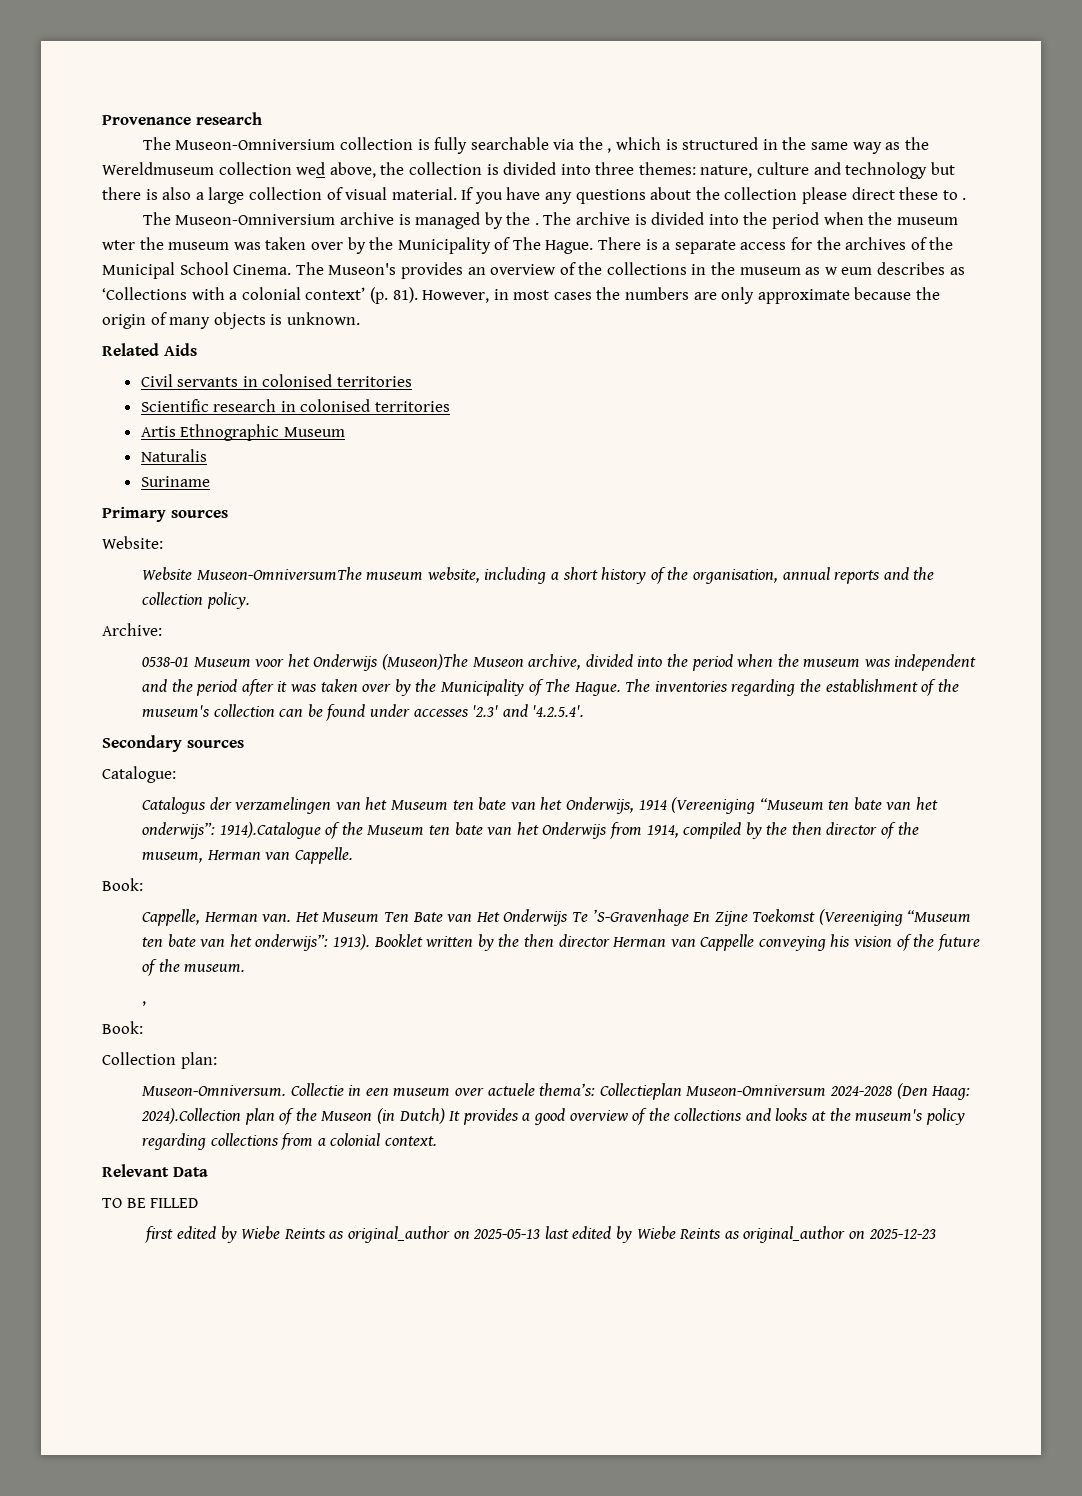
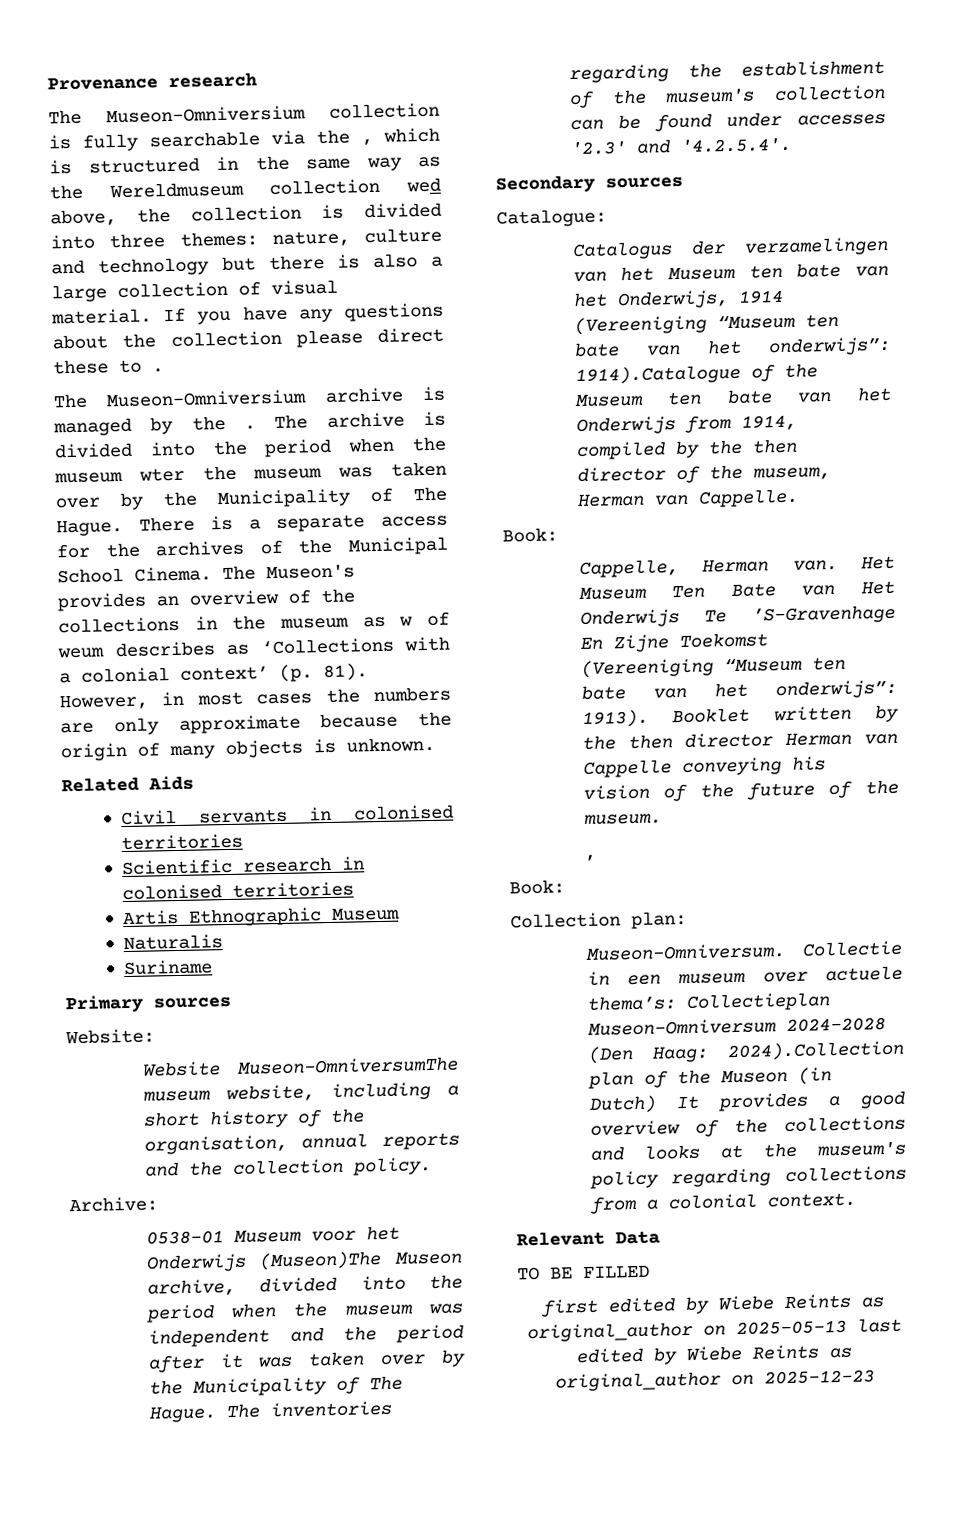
[841,267,873,275] eum -> [427,611,451,627] [57,647,104,659] of weum

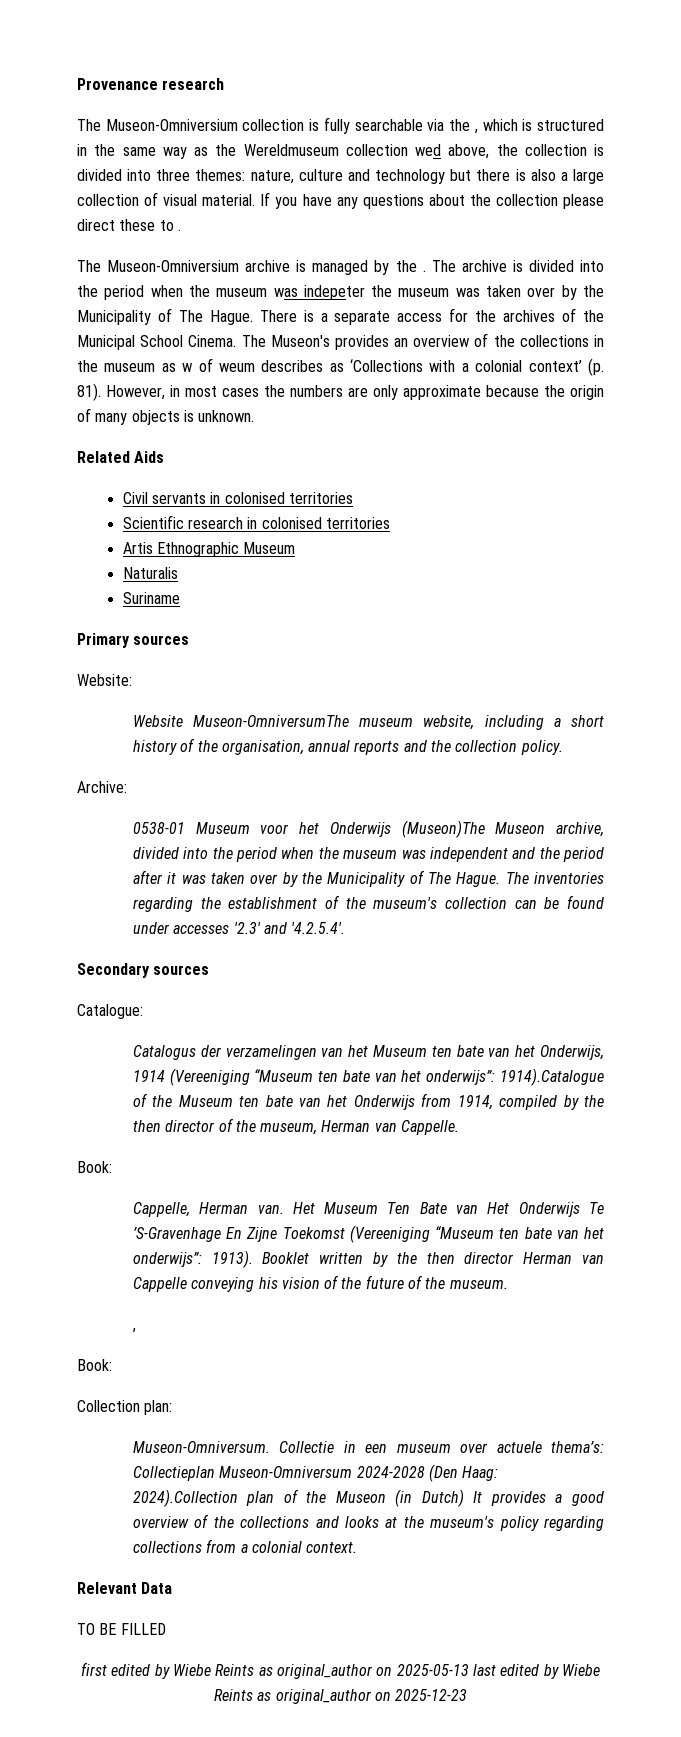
[138,467,185,482] wter -> [273,285,365,300] was indepeter

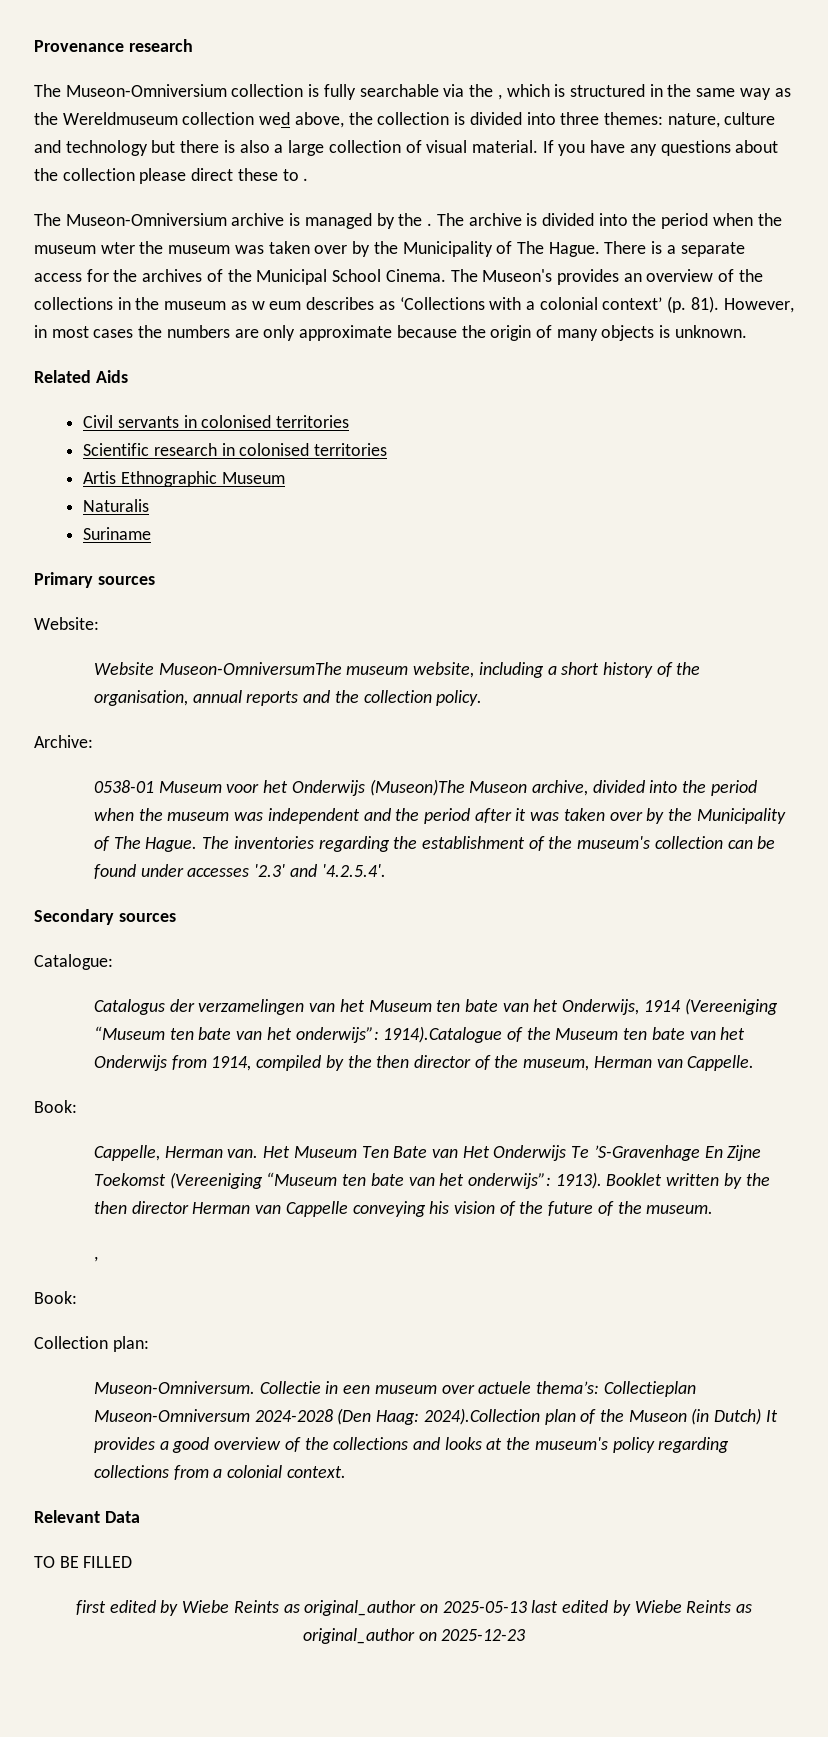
[273,285,365,300] was indepeter -> [100,242,135,254] wter
[198,358,255,372] of weum -> [269,301,302,310] eum

